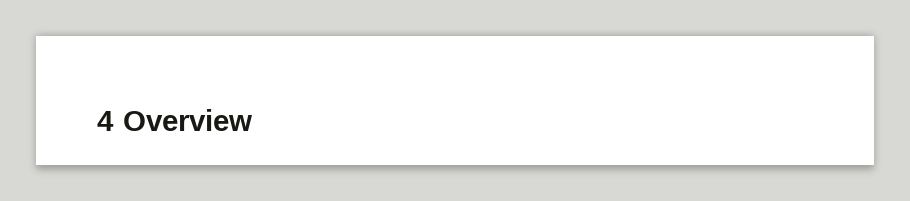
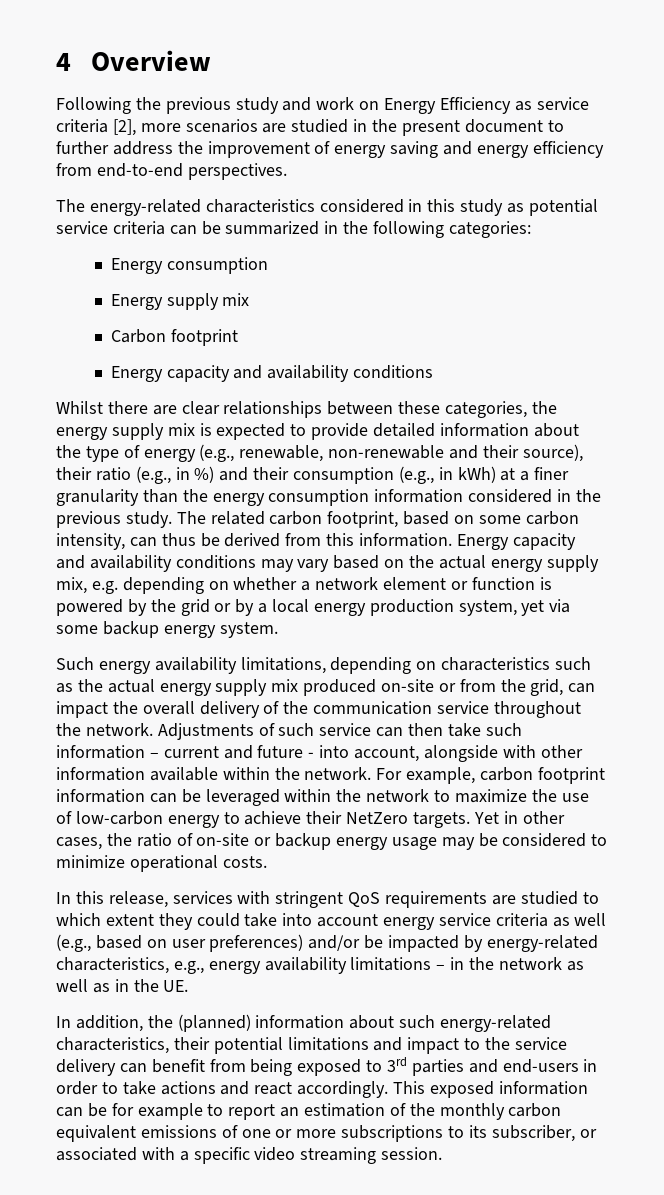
(253, 120) none -> [56,97,589,114] [56,119,564,136] [56,141,604,158] [56,163,287,180] [56,199,598,216] [56,221,531,238] [110,257,268,274] [110,293,250,310] [110,329,238,346] [110,365,434,382] [56,401,557,418] [56,423,579,440] [56,444,583,462] [56,466,570,484] [56,489,601,506] [56,511,579,528] [56,533,576,550] [56,555,599,572] [56,577,552,594] [56,599,571,616] [56,621,278,638] [56,657,592,674] [56,679,596,696] [56,701,581,718] [56,723,522,740] [56,745,583,762] [56,767,605,784] [56,789,589,806] [56,811,565,828] [56,833,608,850] [56,855,267,872] [56,891,599,908] [56,913,607,930] [56,934,598,952] [56,957,584,974] [56,979,189,993] [56,1014,552,1032] [56,1037,567,1054] [56,1057,598,1076] [56,1081,588,1098] [56,1103,562,1120] [56,1125,597,1142] [56,1147,443,1164] // Following the previous study and work on Energy Efficiency as service criteria [2], more scenarios are studied in the present document to further address the improvement of energy saving and energy efficiency from end-to-end perspectives. // The energy-related characteristics considered in this study as potential service criteria can be summarized in the following categories: // Energy consumption // Energy supply mix // Carbon footprint // Energy capacity and availability conditions // Whilst there are clear relationships between these categories, the energy supply mix is expected to provide detailed information about the type of energy (e.g., renewable, non-renewable and their source), their ratio (e.g., in %) and their consumption (e.g., in kWh) at a finer granularity than the energy consumption information considered in the previous study. The related carbon footprint, based on some carbon intensity, can thus be derived from this information. Energy capacity and availability conditions may vary based on the actual energy supply mix, e.g. depending on whether a network element or function is powered by the grid or by a local energy production system, yet via some backup energy system. // Such energy availability limitations, depending on characteristics such as the actual energy supply mix produced on-site or from the grid, can impact the overall delivery of the communication service throughout the network. Adjustments of such service can then take such information – current and future - into account, alongside with other information available within the network. For example, carbon footprint information can be leveraged within the network to maximize the use of low-carbon energy to achieve their NetZero targets. Yet in other cases, the ratio of on-site or backup energy usage may be considered to minimize operational costs. // In this release, services with stringent QoS requirements are studied to which extent they could take into account energy service criteria as well (e.g., based on user preferences) and/or be impacted by energy-related characteristics, e.g., energy availability limitations – in the network as well as in the UE. // In addition, the (planned) information about such energy-related characteristics, their potential limitations and impact to the service delivery can benefit from being exposed to 3rd parties and end-users in order to take actions and react accordingly. This exposed information can be for example to report an estimation of the monthly carbon equivalent emissions of one or more subscriptions to its subscriber, or associated with a specific video streaming session.

